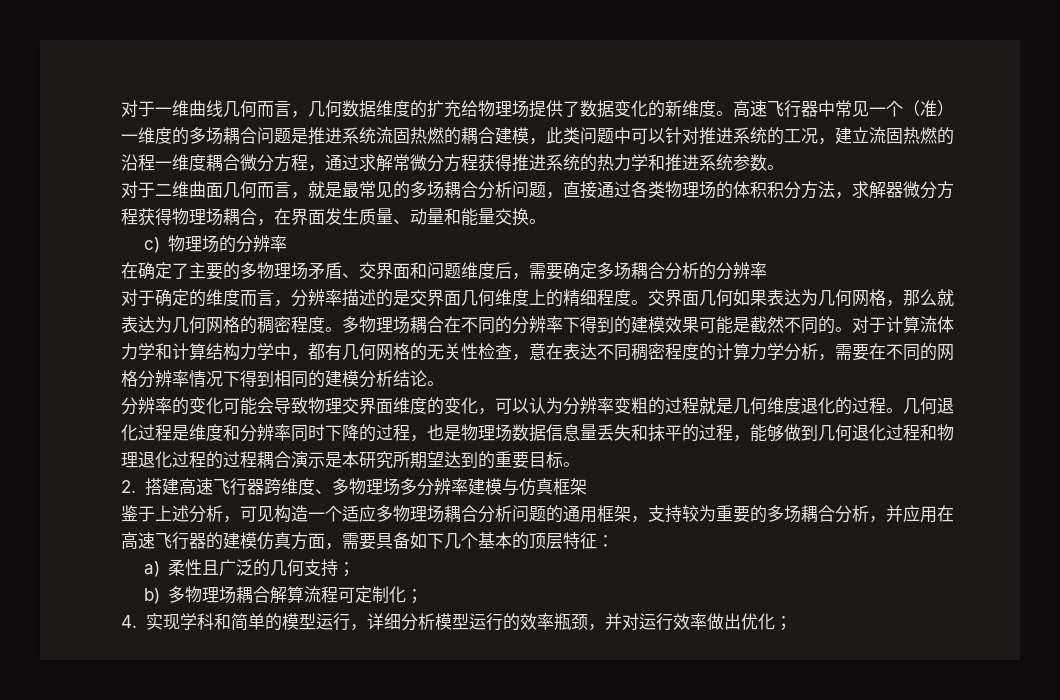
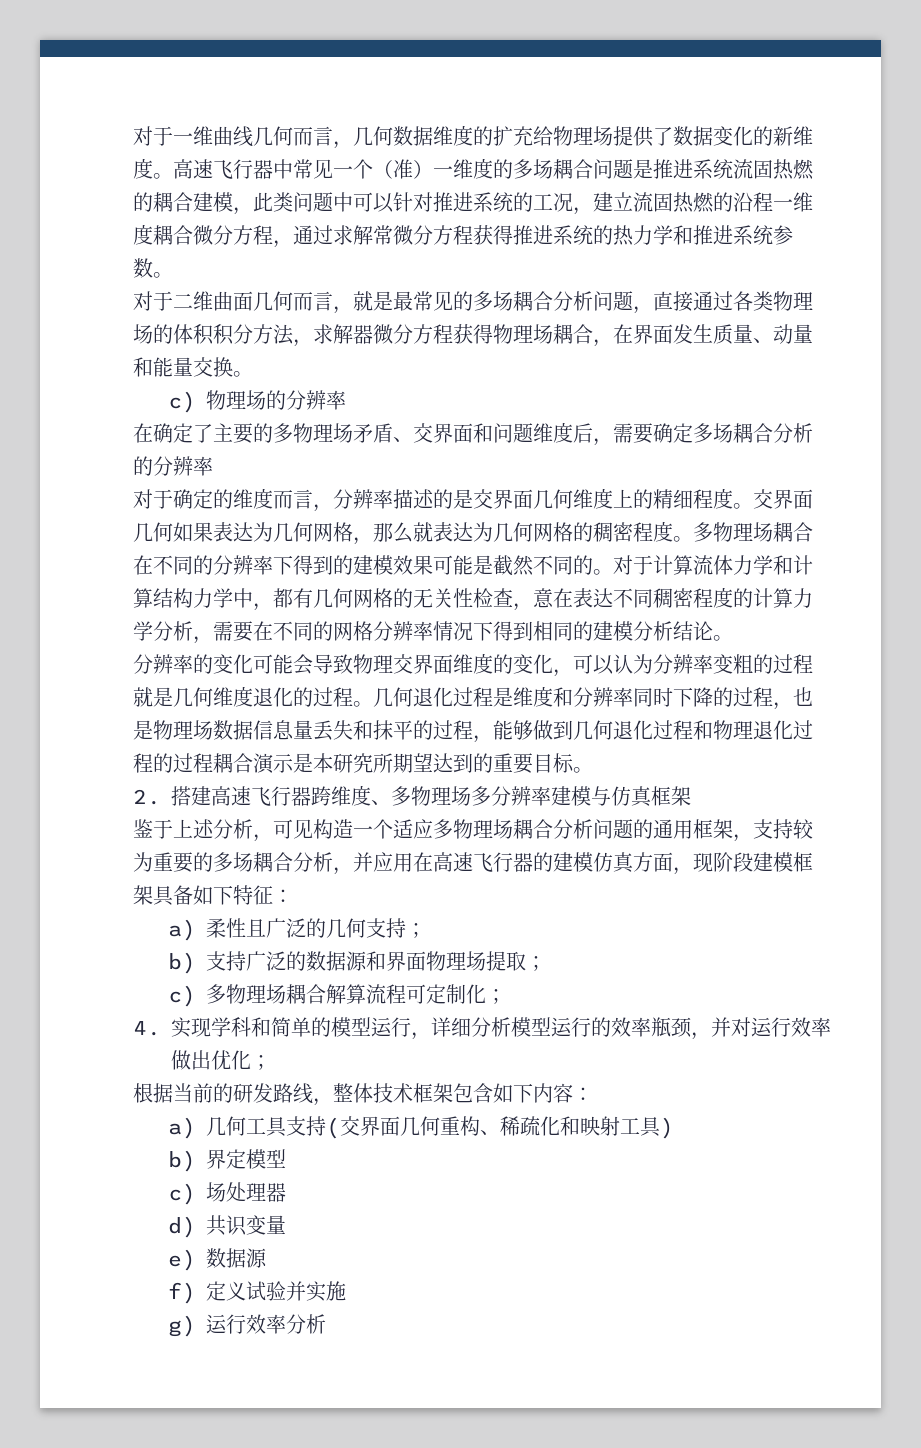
[342,532,563,550] 需要具备如下几个基本的顶层 -> [693,852,813,872] [133,885,233,906] 现阶段建模框架具备如下
(160, 596) none -> [206,951,547,971] [168,985,197,1007] 支持广泛的数据源和界面物理场提取； // c)
(792, 623) none -> [133,1083,593,1106] [168,1116,675,1139] [168,1149,287,1172] [168,1182,287,1205] [168,1215,287,1238] [168,1248,268,1271] [168,1281,347,1304] [168,1314,327,1337] // 根据当前的研发路线，整体技术框架包含如下内容： // a)几何工具支持(交界面几何重构、稀疏化和映射工具) // b)界定模型 // c)场处理器 // d)共识变量 // e)数据源 // f)定义试验并实施 // g)运行效率分析

